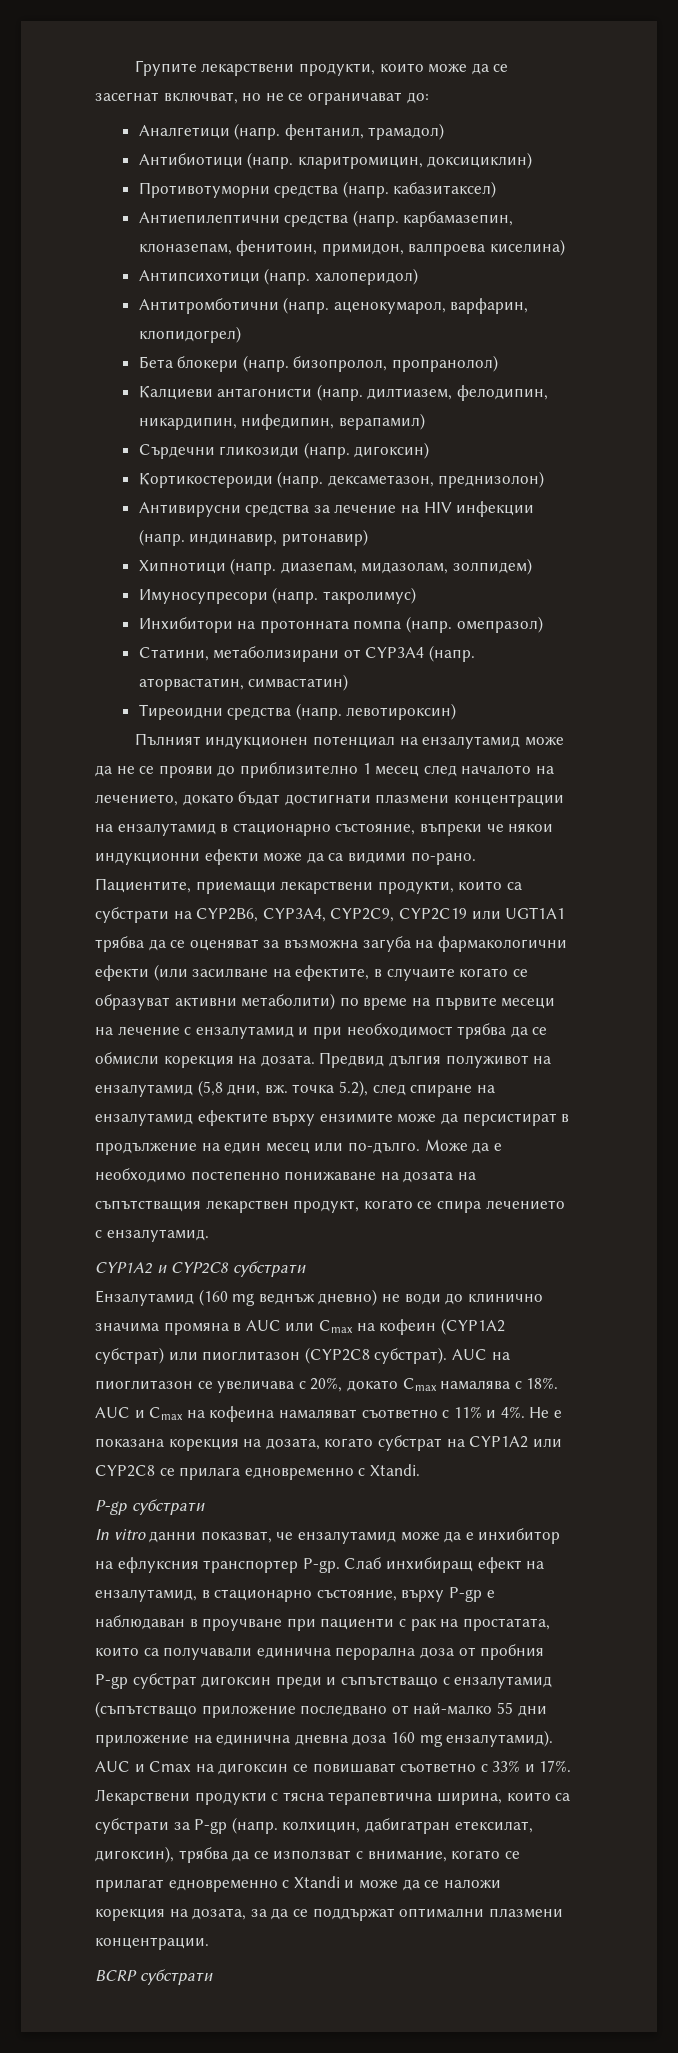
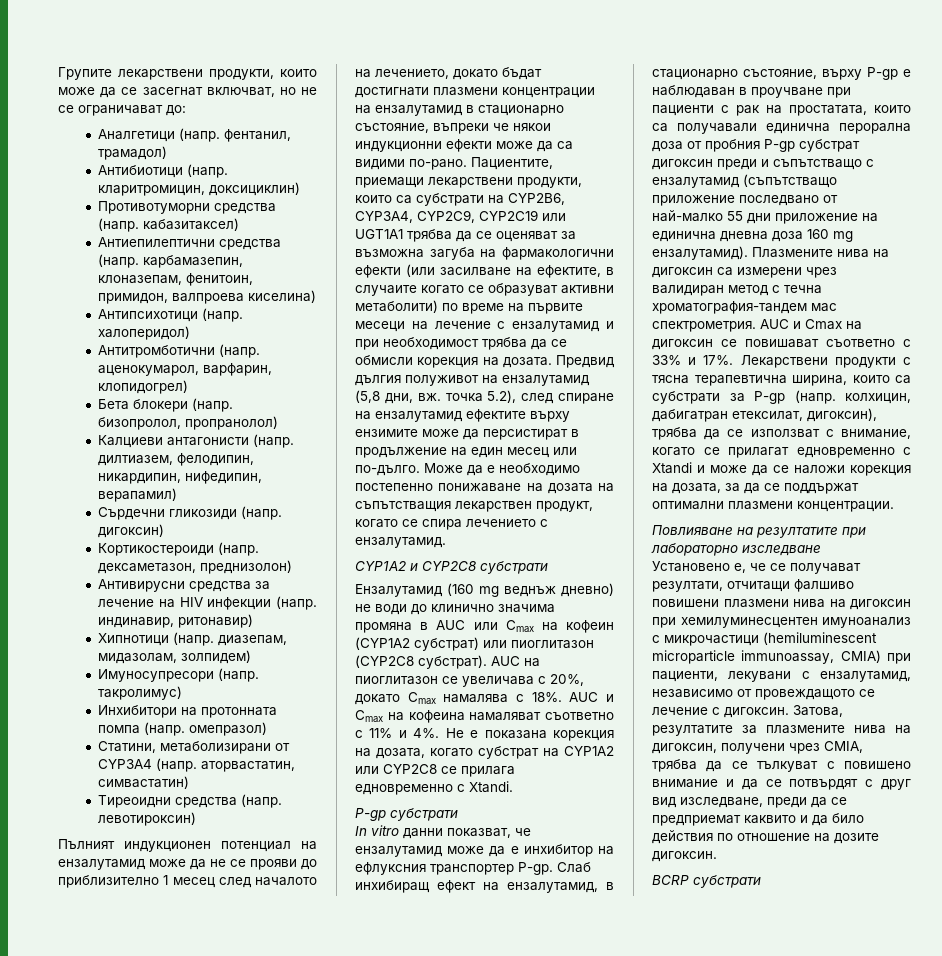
(554, 1738) none -> [752,247,889,258] [652,267,837,278] [652,285,822,296] [652,301,837,314] [652,321,756,332] Плазмените нива на дигоксин са измерени чрез валидиран метод с течна хроматография-тандем мас спектрометрия.
(209, 1943) none -> [652,525,866,538] [651,543,821,556] [652,561,861,574] [652,579,854,592] [652,599,911,610] [652,617,911,628] [652,632,877,646] [652,650,911,664] [652,671,911,682] [652,689,875,700] [652,705,843,718] [652,725,911,736] [652,741,863,754] [652,759,911,772] [652,779,911,790] [652,797,847,808] [652,813,864,826] [652,830,879,844] [652,851,717,862] // Повлияване на резултатите при лабораторно изследване // Установено е, че се получават резултати, отчитащи фалшиво повишени плазмени нива на дигоксин при хемилуминесцентен имуноанализ с микрочастици (hemiluminescent microparticle immunoassay, CMIA) при пациенти, лекувани с ензалутамид, независимо от провеждащото се лечение с дигоксин. Затова, резултатите за плазмените нива на дигоксин, получени чрез CMIA, трябва да се тълкуват с повишено внимание и да се потвърдят с друг вид изследване, преди да се предприемат каквито и да било действия по отношение на дозите дигоксин.

